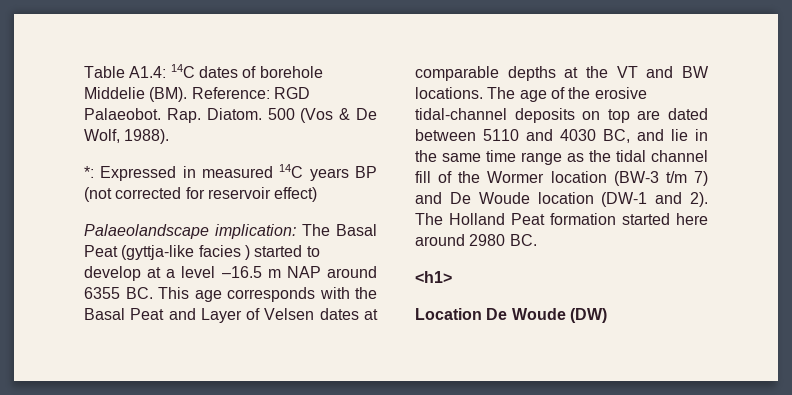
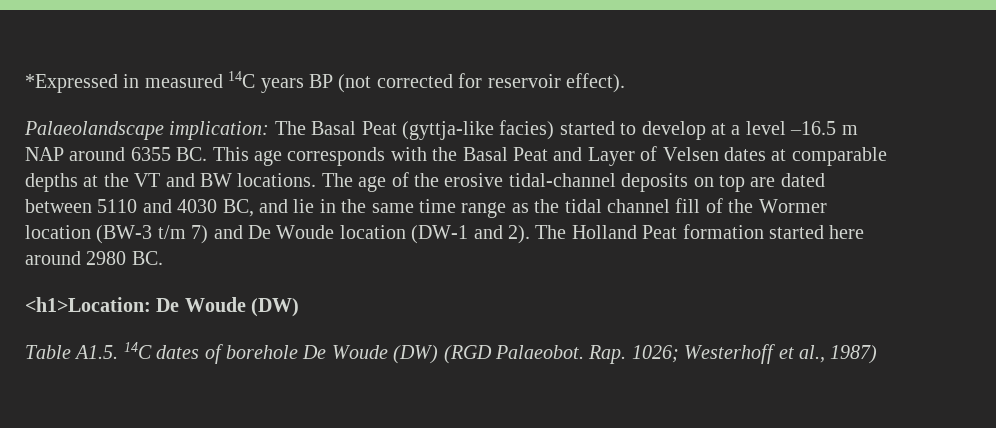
[84,64,323,78] [84,87,310,102] [84,108,377,123] [84,129,170,144] [84,166,177,181] Table A1.4: 14C dates of borehole Middelie (BM). Reference: RGD Palaeobot. Rap. Diatom. 500 (Vos & De Wolf, 1988). // *: Expressed -> [25,74,118,93] *Expressed
[274,187,318,202] effect) -> [565,73,625,93] effect).
[198,245,250,260] facies ) -> [499,120,555,140] facies)
[415,271,452,283] [415,308,607,323] <h1> // Location De Woude (DW) -> [25,297,300,317] [25,342,878,364] <h1>Location: De Woude (DW) // Table A1.5. 14C dates of borehole De Woude (DW) (RGD Palaeobot. Rap. 1026; Westerhoff et al., 1987)

